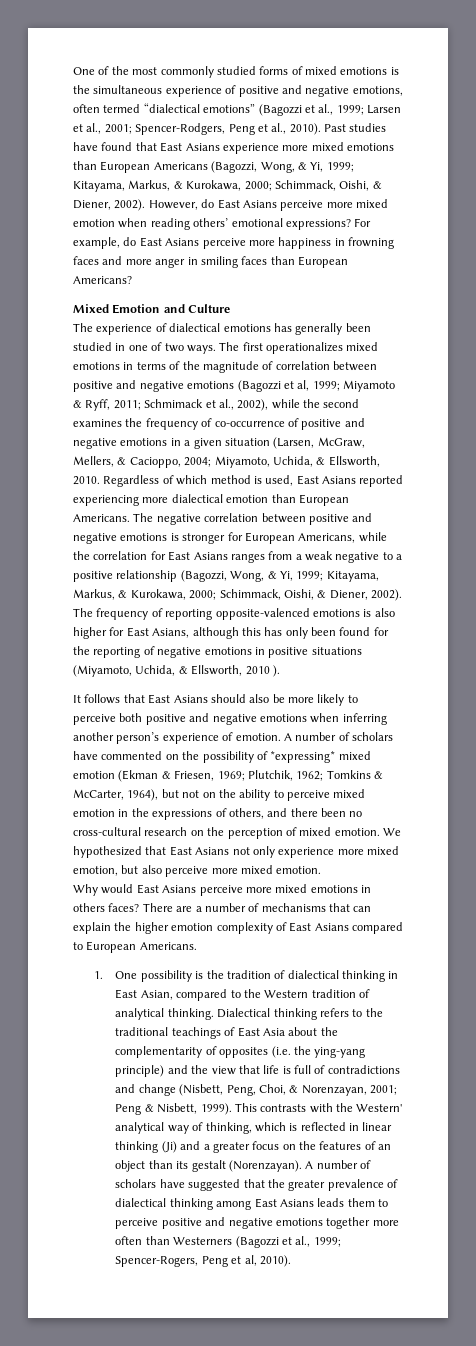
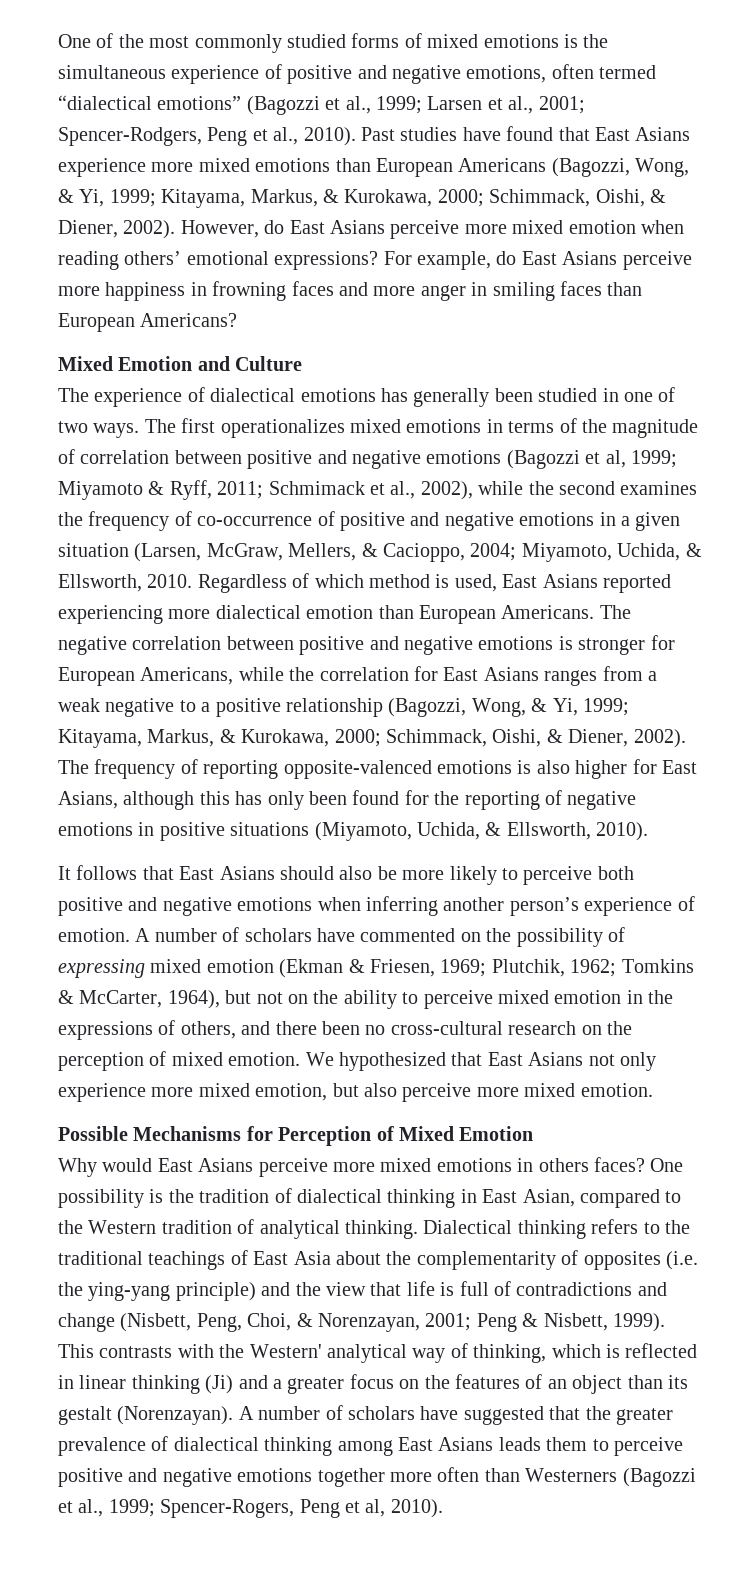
[245,665,280,677] 2010 ). -> [596,822,649,841] 2010).
[270,751,336,763] *expressing* -> [58,959,145,978] expressing
(322, 870) none -> [58,1126,534,1146] // Possible Mechanisms for Perception of Mixed Emotion
[142,903,372,912] [73,922,403,934] [73,941,197,953] [94,971,104,979] There are a number of mechanisms that can explain the higher emotion complexity of East Asians compared to European Americans. // 1. -> (645, 1164) none

